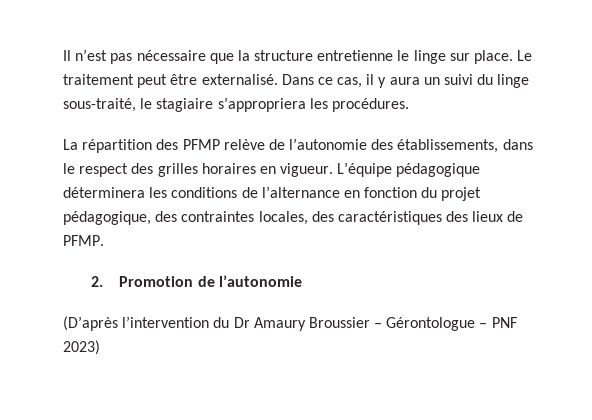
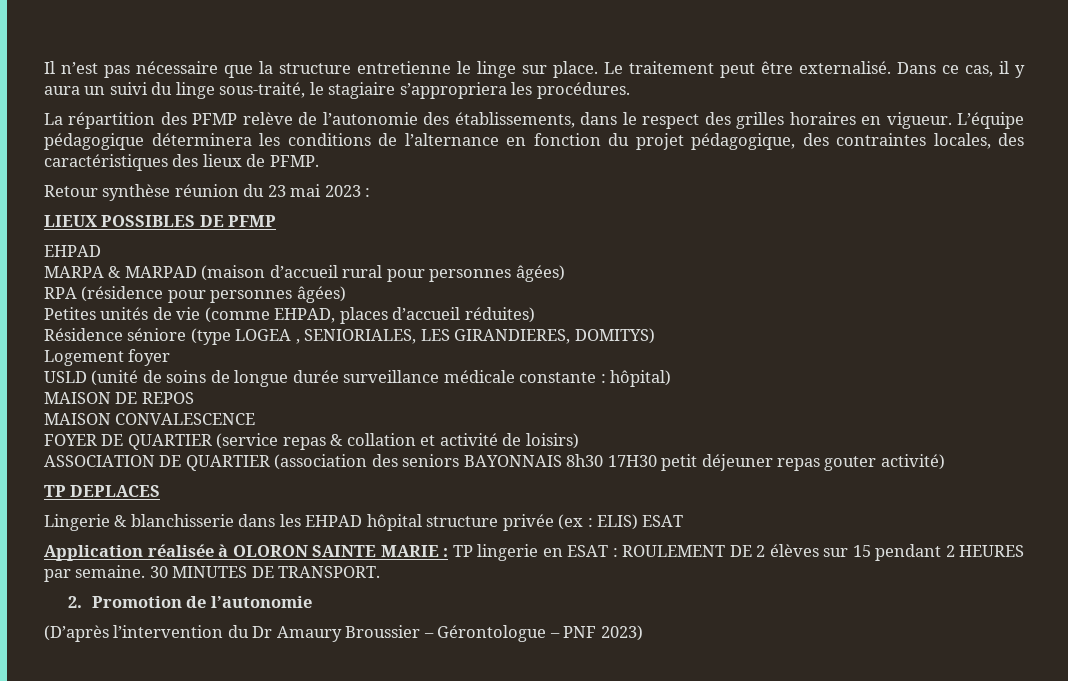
(104, 240) none -> [44,184,371,201] [44,215,277,227] [44,245,101,257] [44,265,565,282] [44,286,346,303] [44,307,535,324] [44,328,655,345] [44,349,171,366] [44,370,672,387] [44,392,194,404] [44,413,256,425] [44,433,579,450] [44,454,945,471] [44,485,161,497] [44,514,684,531] [44,544,1024,561] [44,565,381,582] // Retour synthèse réunion du 23 mai 2023 : // LIEUX POSSIBLES DE PFMP // EHPAD // MARPA & MARPAD (maison d’accueil rural pour personnes âgées) // RPA (résidence pour personnes âgées) // Petites unités de vie (comme EHPAD, places d’accueil réduites) // Résidence séniore (type LOGEA , SENIORIALES, LES GIRANDIERES, DOMITYS) // Logement foyer // USLD (unité de soins de longue durée surveillance médicale constante : hôpital) // MAISON DE REPOS // MAISON CONVALESCENCE // FOYER DE QUARTIER (service repas & collation et activité de loisirs) // ASSOCIATION DE QUARTIER (association des seniors BAYONNAIS 8h30 17H30 petit déjeuner repas gouter activité) // TP DEPLACES // Lingerie & blanchisserie dans les EHPAD hôpital structure privée (ex : ELIS) ESAT // Application réalisée à OLORON SAINTE MARIE : TP lingerie en ESAT : ROULEMENT DE 2 élèves sur 15 pendant 2 HEURES par semaine. 30 MINUTES DE TRANSPORT.

